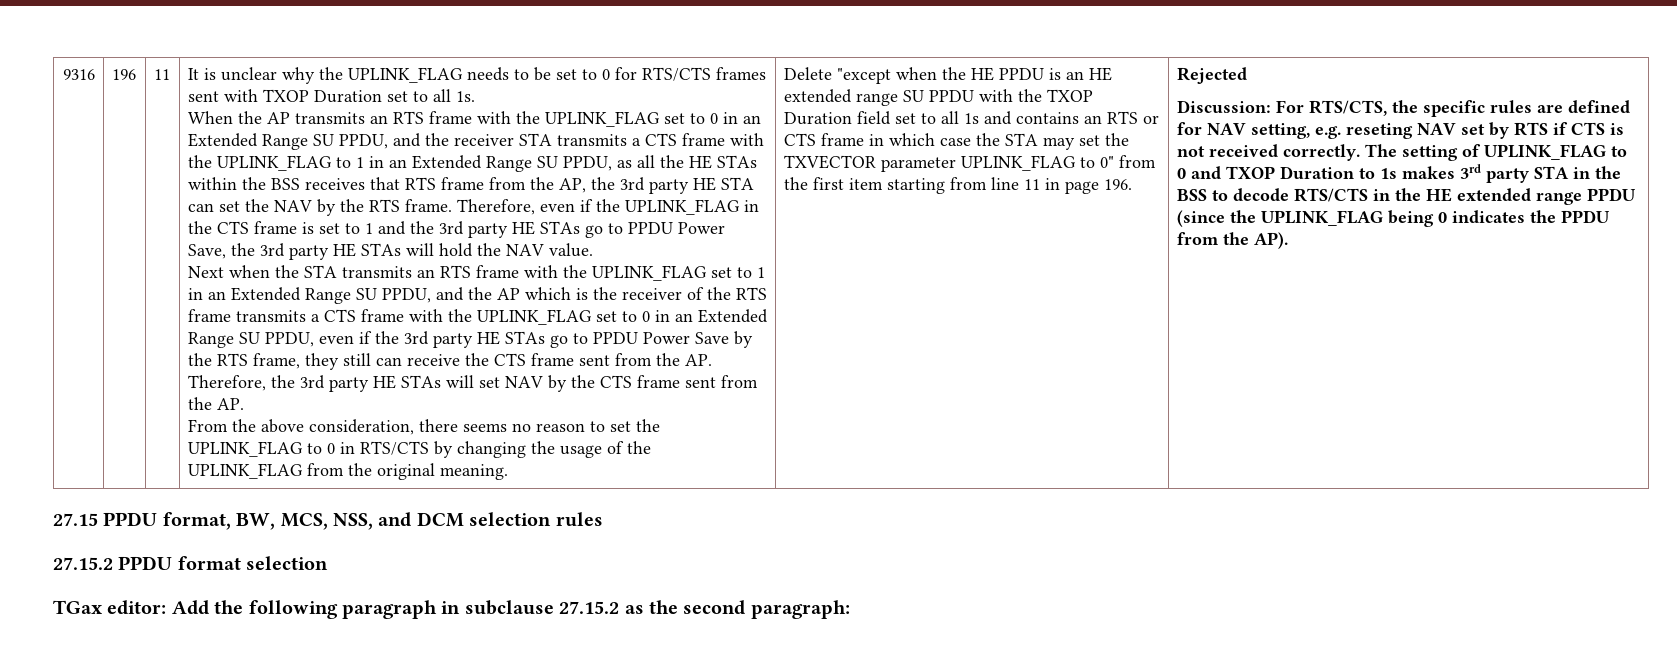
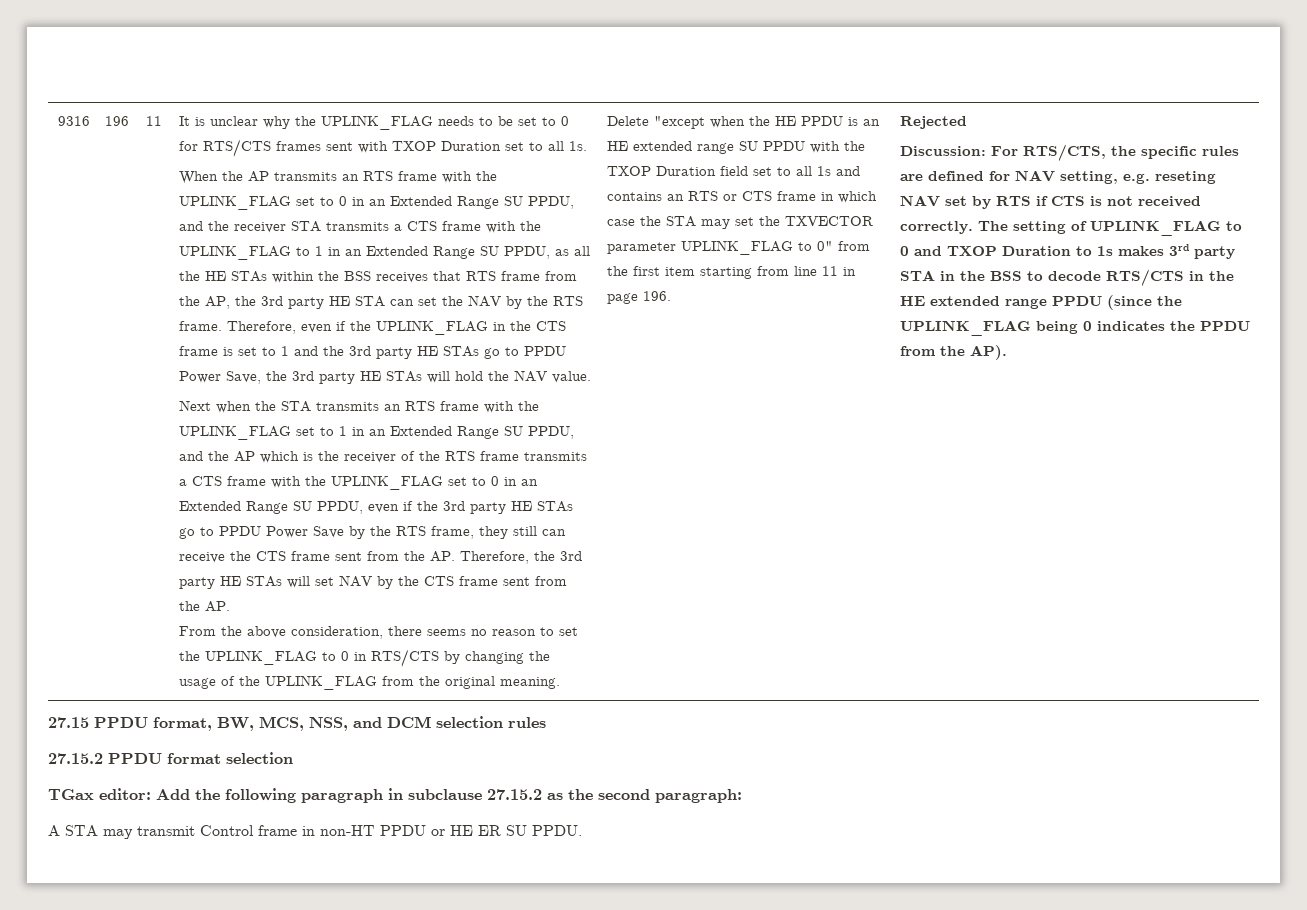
(850, 609) none -> [48,825,582,839] // A STA may transmit Control frame in non-HT PPDU or HE ER SU PPDU.

